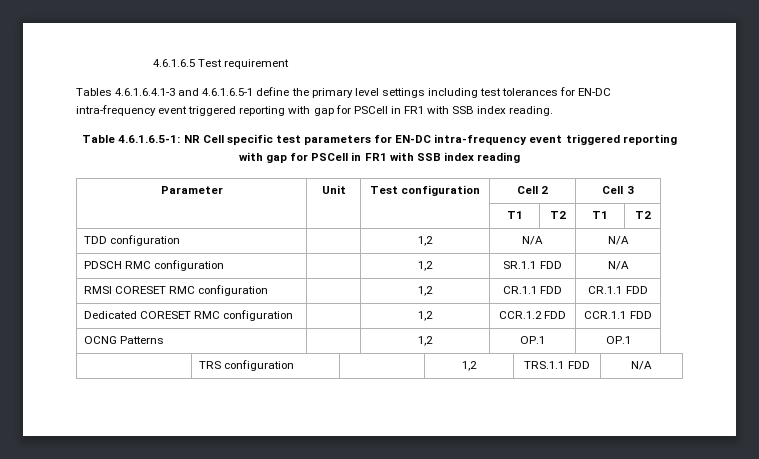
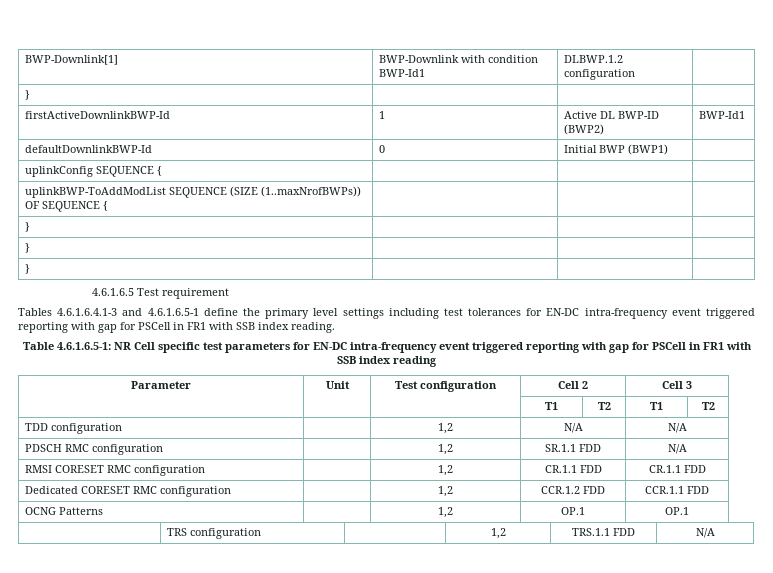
(152, 63) none -> [25,55,119,65] [379,55,539,63] [379,69,426,77] [564,55,624,63] [564,69,636,80] [25,90,31,100] [25,111,171,119] [379,111,386,119] [564,111,660,119] [564,124,605,135] [699,111,746,119] [25,145,153,153] [379,145,386,153] [564,144,669,155] [25,166,163,177] [25,186,362,198] [25,201,109,212] [25,222,31,232] [25,243,31,253] [25,264,31,274] BWP-Downlink[1] | BWP-Downlink with condition BWP-Id1 | DLBWP.1.2 configuration | // } | | | // firstActiveDownlinkBWP-Id | 1 | Active DL BWP-ID (BWP2) | BWP-Id1 // defaultDownlinkBWP-Id | 0 | Initial BWP (BWP1) | // uplinkConfig SEQUENCE { | | | // uplinkBWP-ToAddModList SEQUENCE (SIZE (1..maxNrofBWPs)) OF SEQUENCE { | | | // } | | | // } | | | // } | | | //

